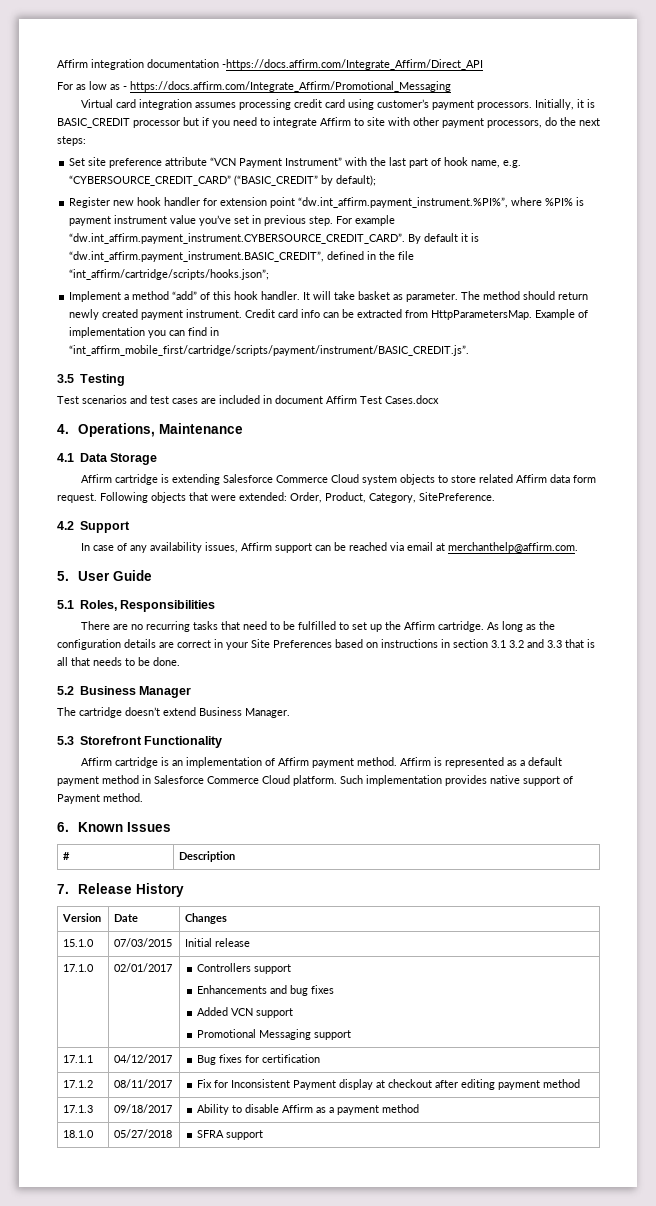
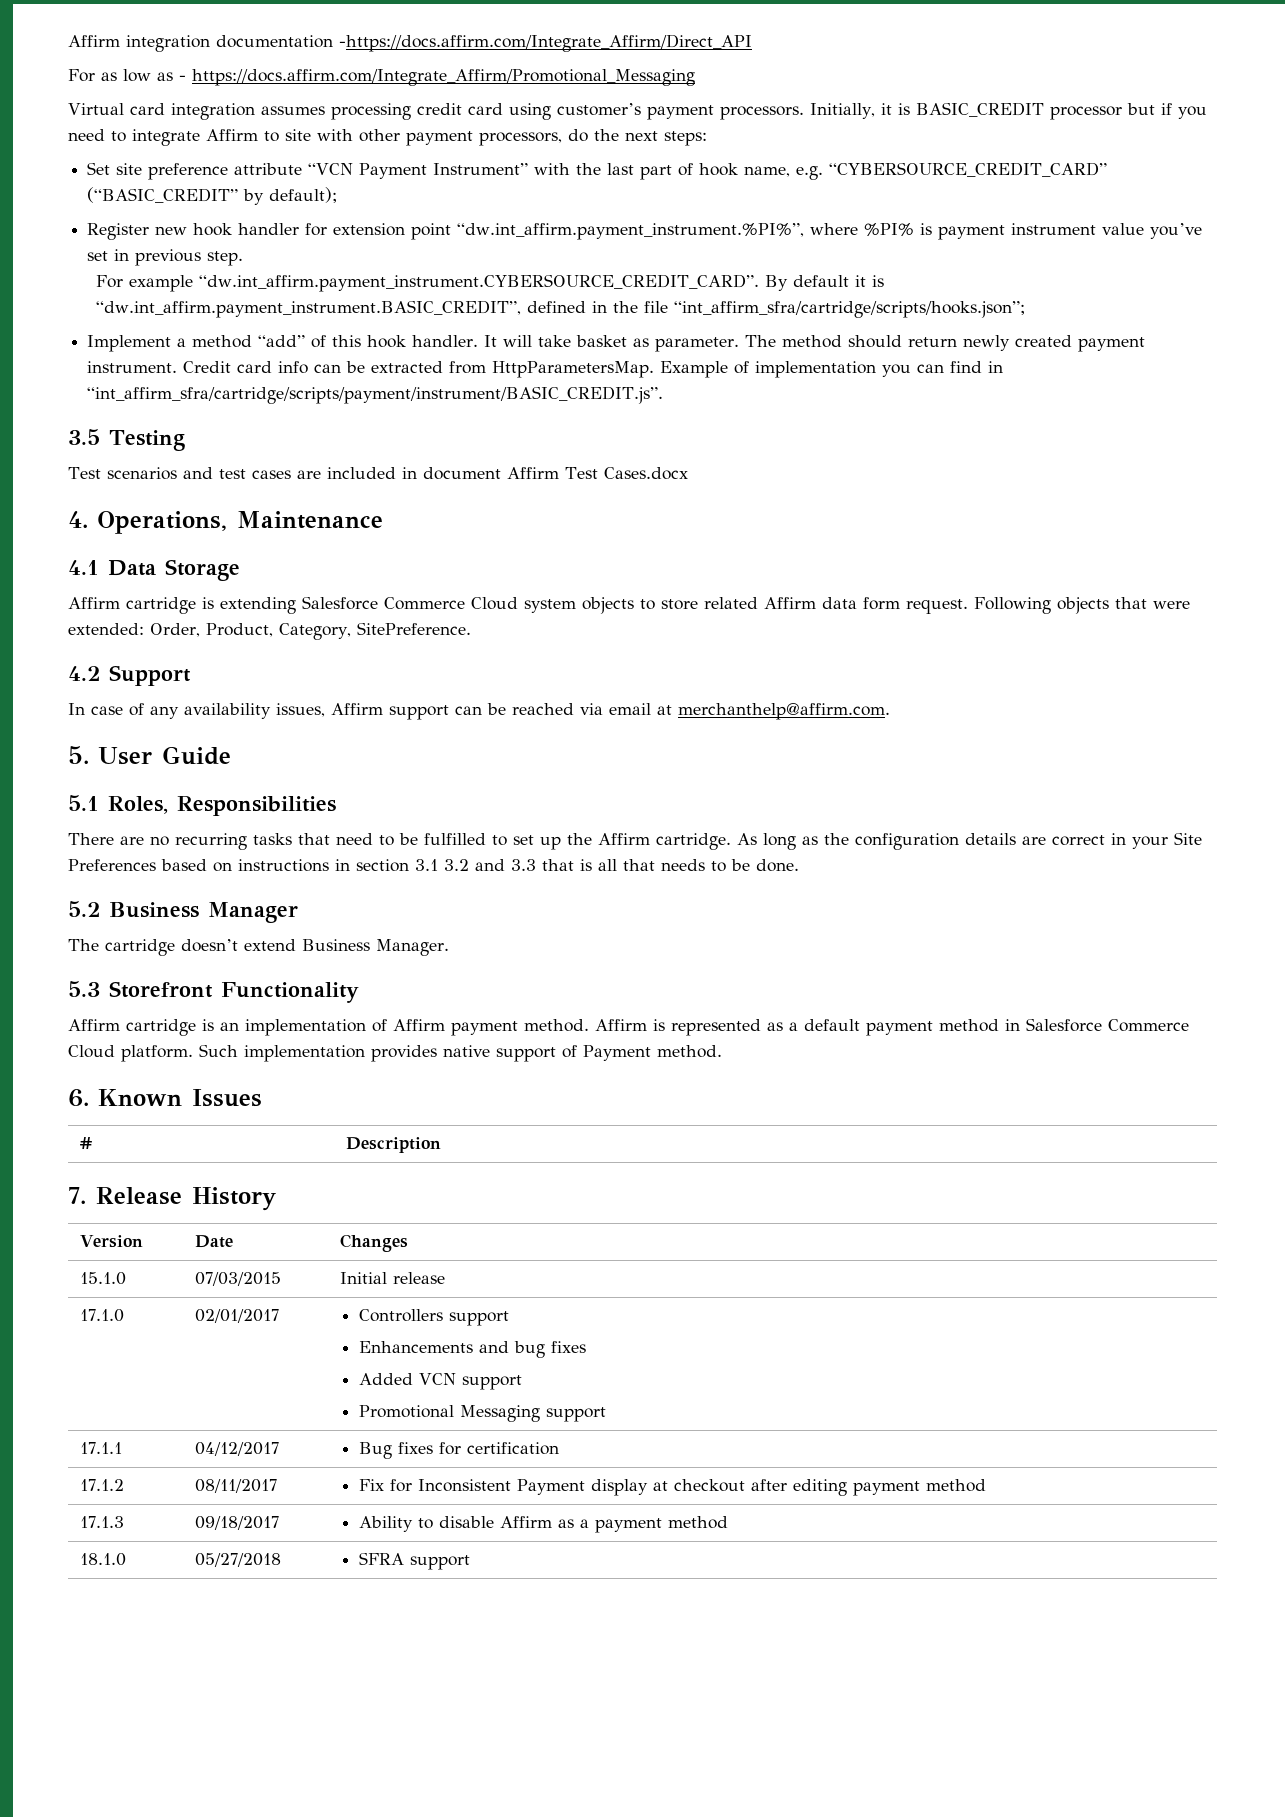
(334, 221) none -> (244, 258) //
[69,269,270,280] “int_affirm/cartridge/scripts/hooks.json”; -> [673,301,1025,318] “int_affirm_sfra/cartridge/scripts/hooks.json”;
[69,345,470,356] “int_affirm_mobile_first/cartridge/scripts/payment/instrument/BASIC_CREDIT.js”. -> [87,386,664,404] “int_affirm_sfra/cartridge/scripts/payment/instrument/BASIC_CREDIT.js”.

